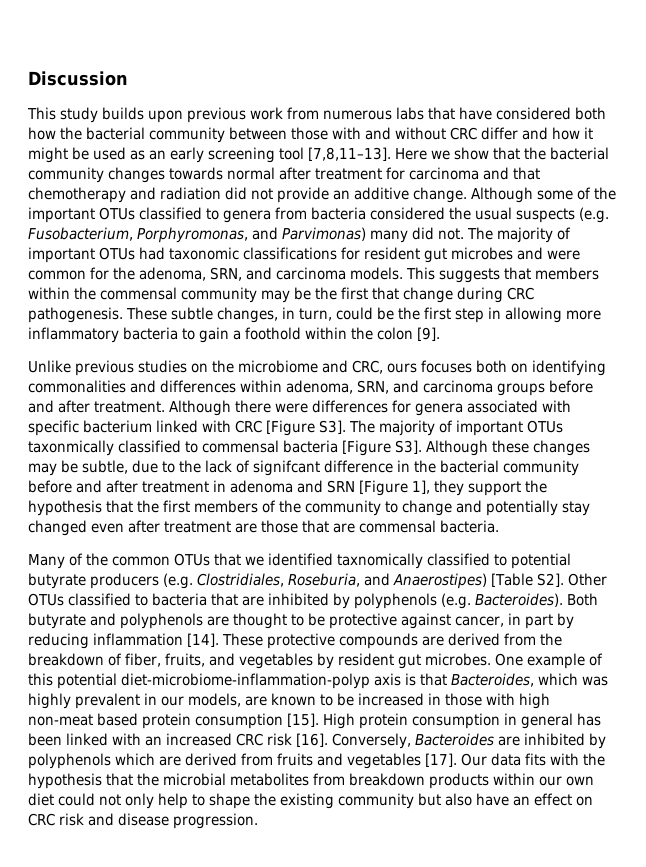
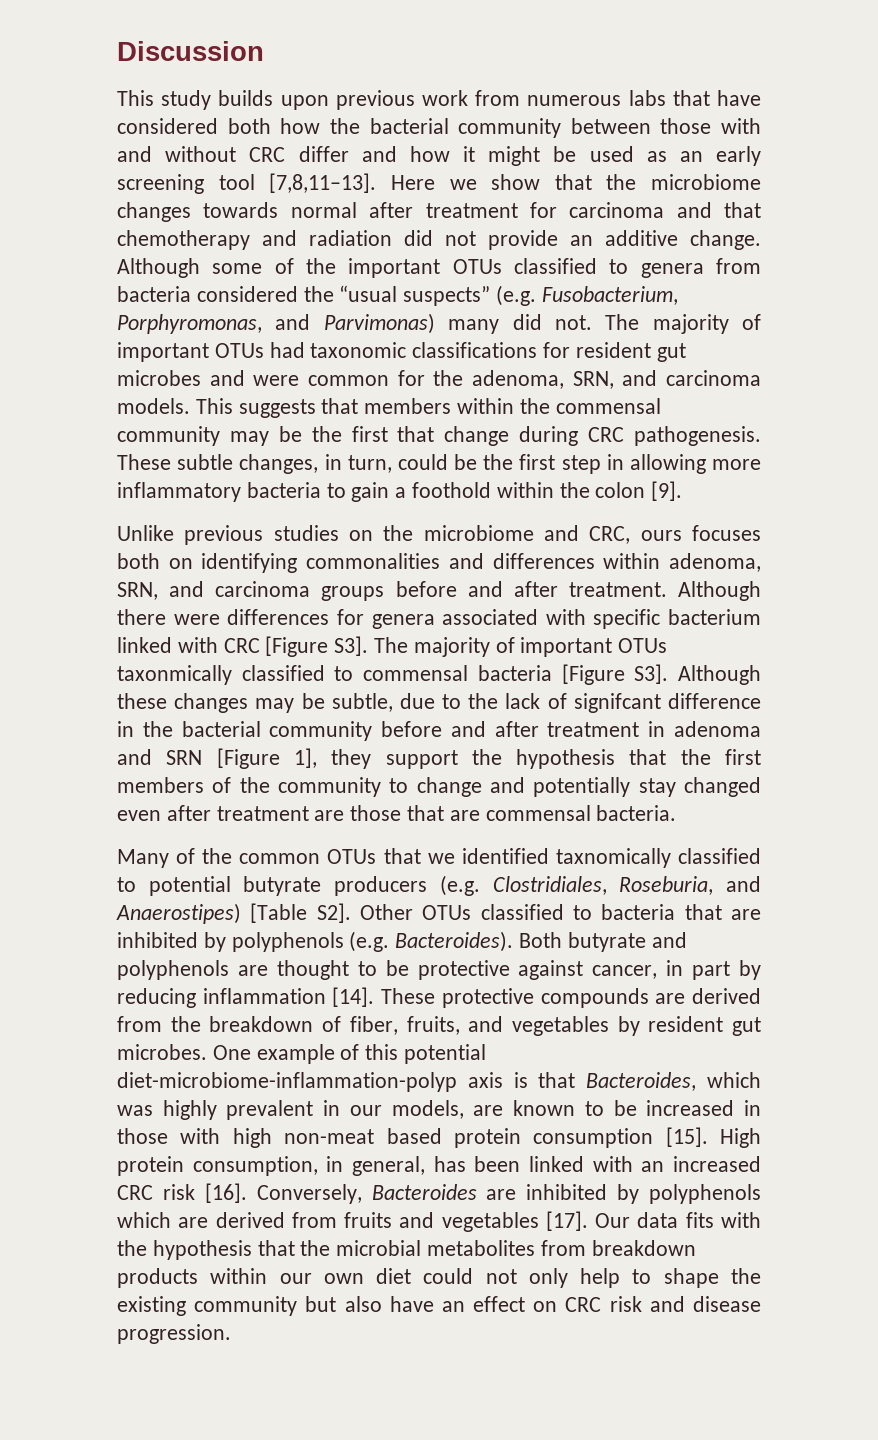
[550,147,609,160] [28,167,104,183] bacterial community -> [651,174,761,190] microbiome
[475,207,575,223] usual suspects -> [339,285,491,306] “usual suspects”
[412,713,573,729] consumption in general -> [192,1156,425,1176] consumption, in general,

